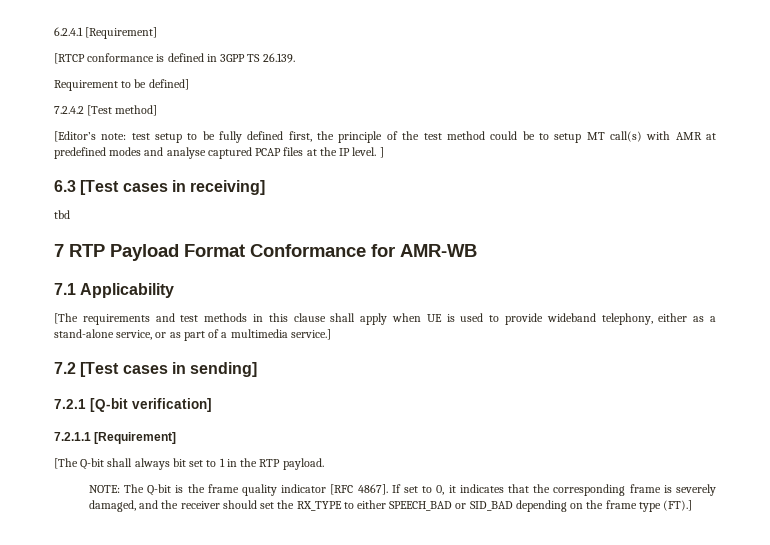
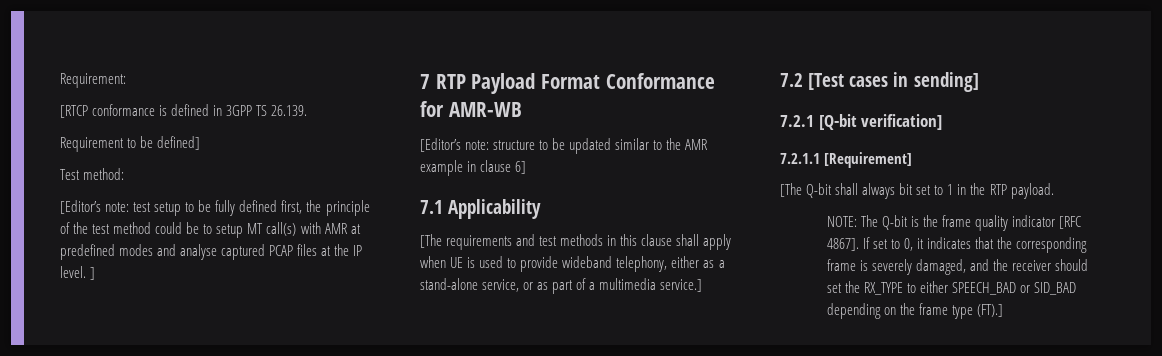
[54,27,158,39] 6.2.4.1 [Requirement] -> [60,73,126,88] Requirement:
[54,105,158,116] 7.2.4.2 [Test method] -> [60,168,125,180] Test method:
[54,180,266,195] [54,210,70,219] // 6.3 [Test cases in receiving] // tbd -> (96, 273) none
(477, 250) none -> [420,138,709,154] [420,160,527,176] // [Editor’s note: structure to be updated similar to the AMR example in clause 6]

